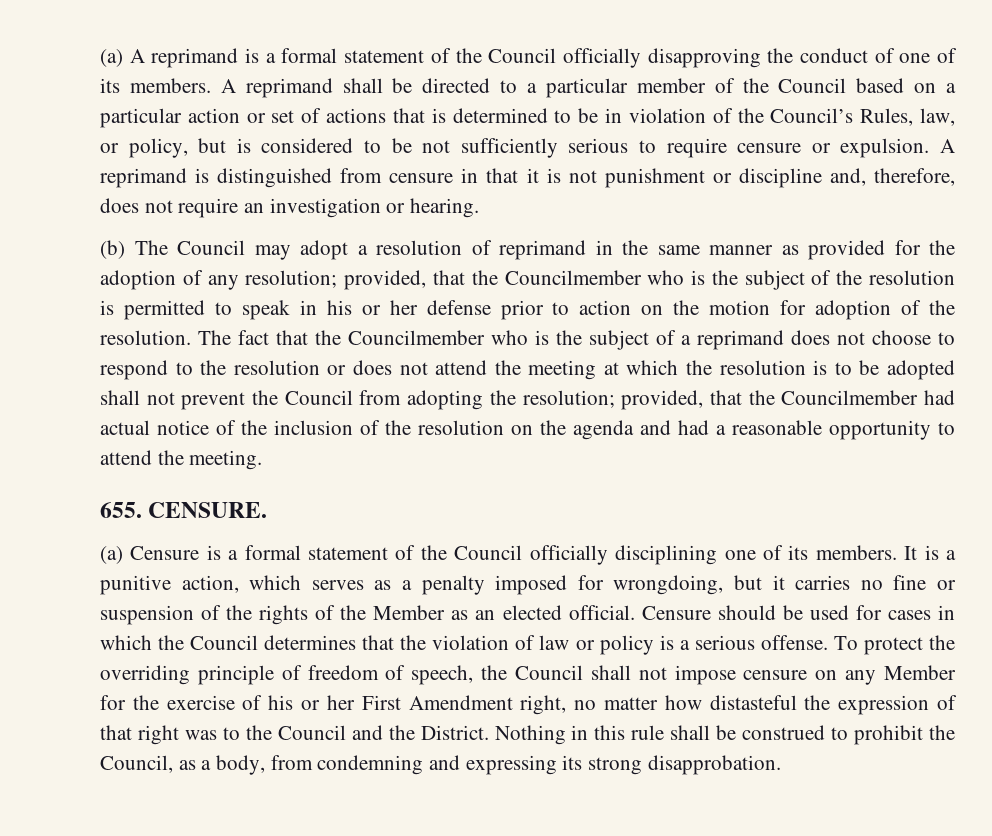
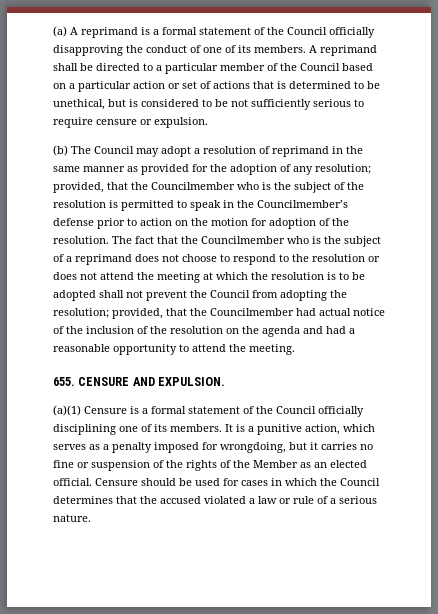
[605,108,956,126] [100,138,188,158] in violation of the Council’s Rules, law, or policy, -> [53,99,105,110] unethical,
[940,139,956,153] [100,168,955,188] [100,198,480,218] A reprimand is distinguished from censure in that it is not punishment or discipline and, therefore, does not require an investigation or hearing. -> (208, 122) none
[326,300,418,315] his or her -> [237,200,348,208] the Councilmember’s
[148,502,268,518] [100,546,123,564] CENSURE. // (a) -> [78,377,226,386] [53,405,81,416] CENSURE AND EXPULSION. // (a)(1)
[432,635,955,655] [100,665,956,685] [100,695,957,715] [100,725,956,745] [100,755,781,775] violation of law or policy is a serious offense. To protect the overriding principle of freedom of speech, the Council shall not impose censure on any Member for the exercise of his or her First Amendment right, no matter how distasteful the expression of that right was to the Council and the District. Nothing in this rule shall be construed to prohibit the Council, as a body, from condemning and expressing its strong disapprobation. -> [160,496,377,504] [53,514,91,522] accused violated a law or rule of a serious nature.

